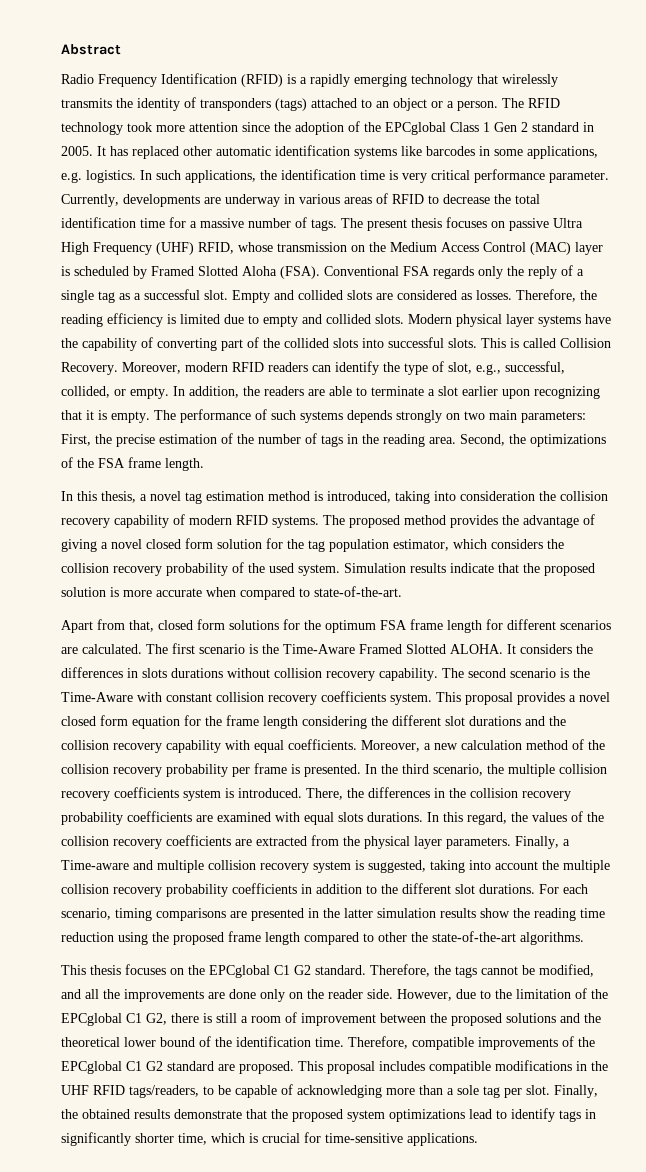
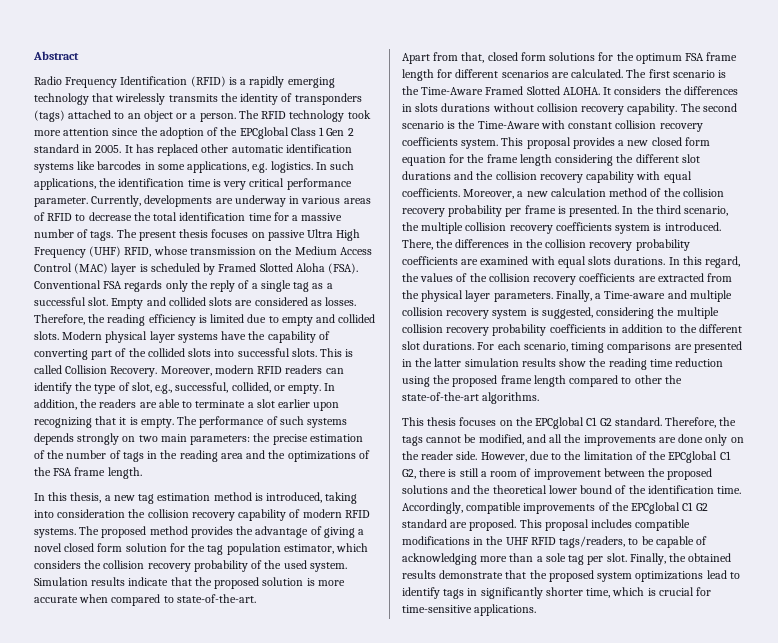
[61,434,91,446] First, -> (251, 440) none
[429,434,505,446] area. Second, -> [220,450,266,459] area and
[150,491,181,501] novel -> [113,495,135,501] new
[579,692,610,702] novel -> [627,140,649,146] new
[430,860,538,873] taking into account -> [596,307,655,319] considering
[348,1036,408,1049] Therefore, -> [402,502,463,514] Accordingly,

